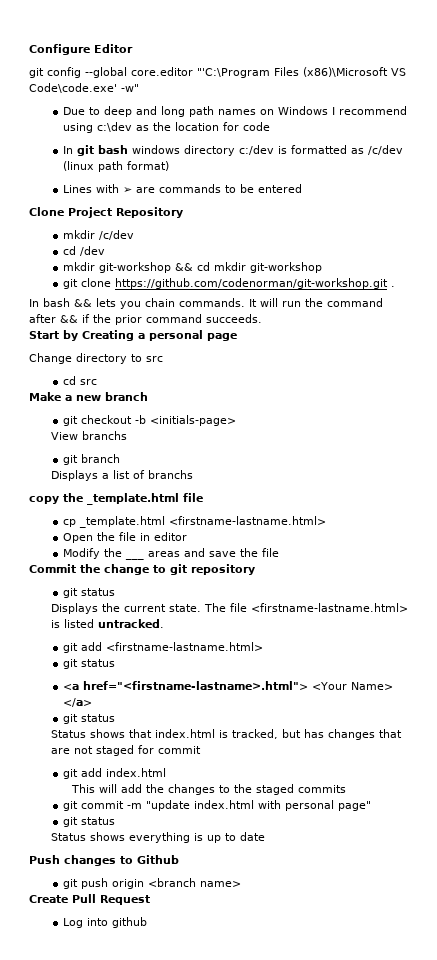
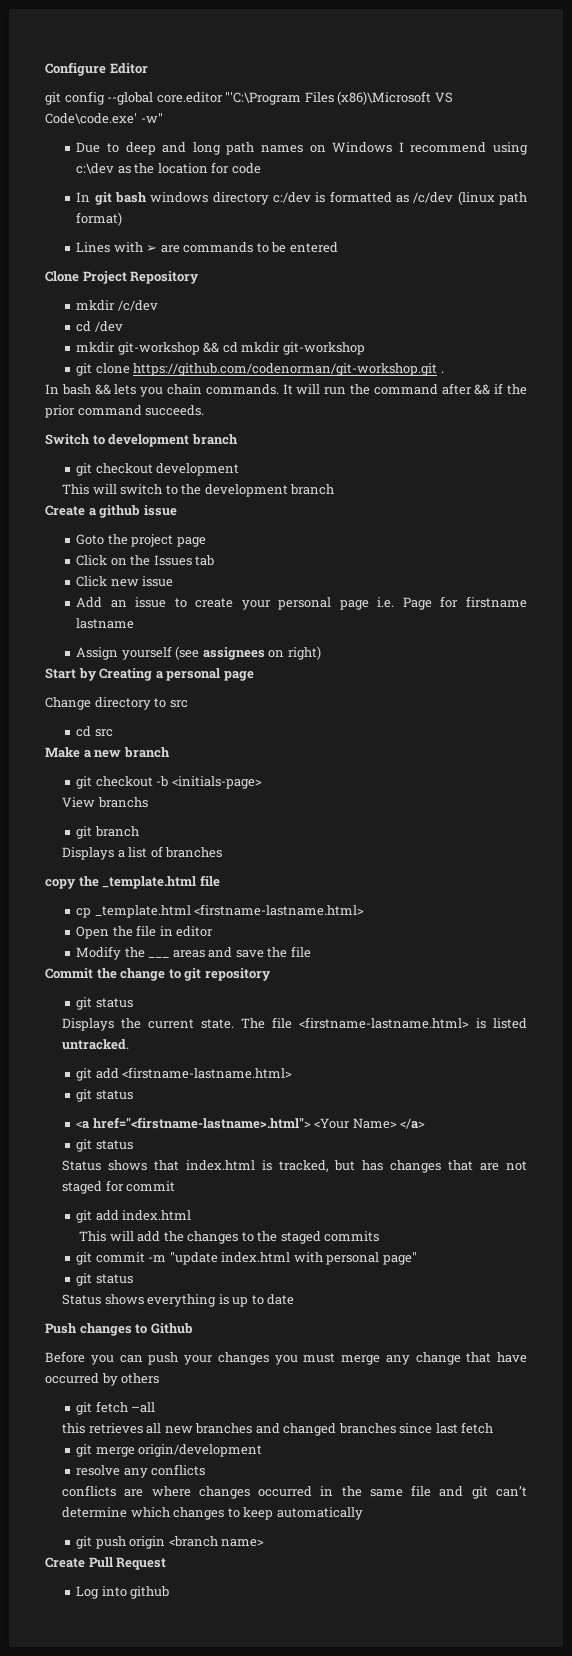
(262, 318) none -> [45,434,238,447] [76,463,240,476] [62,484,335,497] [45,505,177,518] [76,534,206,547] [76,555,215,566] [76,576,174,587] [76,596,527,610] [76,618,135,629] [76,646,321,660] // Switch to development branch // git checkout development // This will switch to the development branch // Create a github issue // Goto the project page // Click on the Issues tab // Click new issue // Add an issue to create your personal page i.e. Page for firstname lastname // Assign yourself (see assignees on right)
[147,470,193,479] branchs -> [165,847,223,858] branches
(179, 859) none -> [45,1351,527,1365] [45,1373,160,1386] [76,1401,156,1415] [62,1422,494,1436] [76,1444,263,1457] [76,1464,206,1478] [62,1485,527,1499] [62,1507,363,1520] // Before you can push your changes you must merge any change that have occurred by others // git fetch –all // this retrieves all new branches and changed branches since last fetch // git merge origin/development // resolve any conflicts // conflicts are where changes occurred in the same file and git can’t determine which changes to keep automatically

